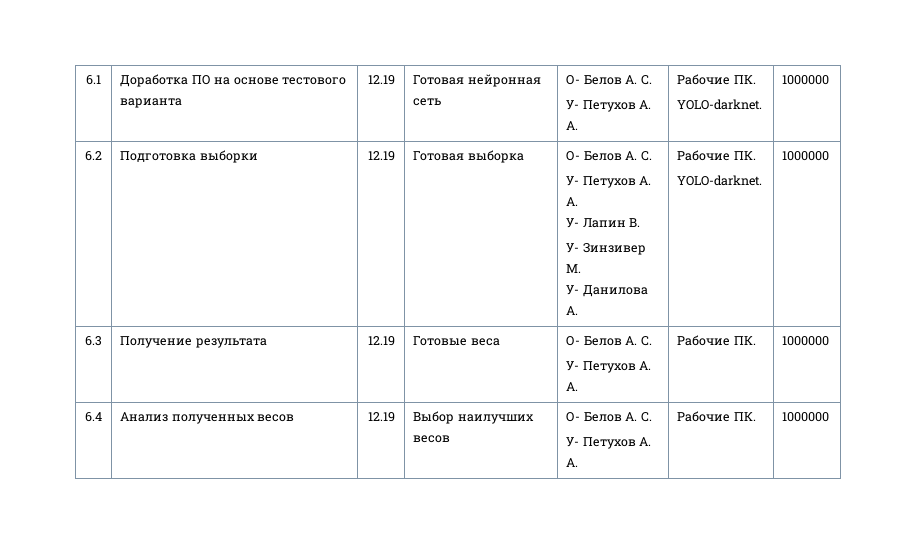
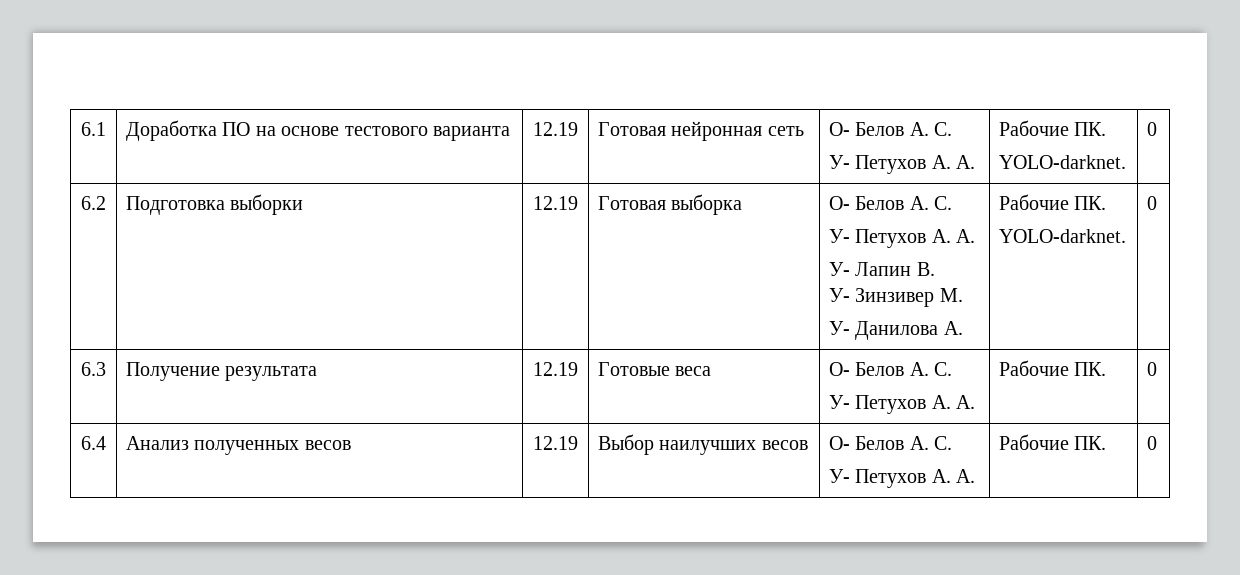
[782,75,830,85] 1000000 -> [1147,122,1158,136] 0
[782,151,830,161] 1000000 -> [1147,196,1158,210] 0
[782,336,830,346] 1000000 -> [1147,362,1158,376] 0
[782,412,830,422] 1000000 -> [1147,436,1158,450] 0

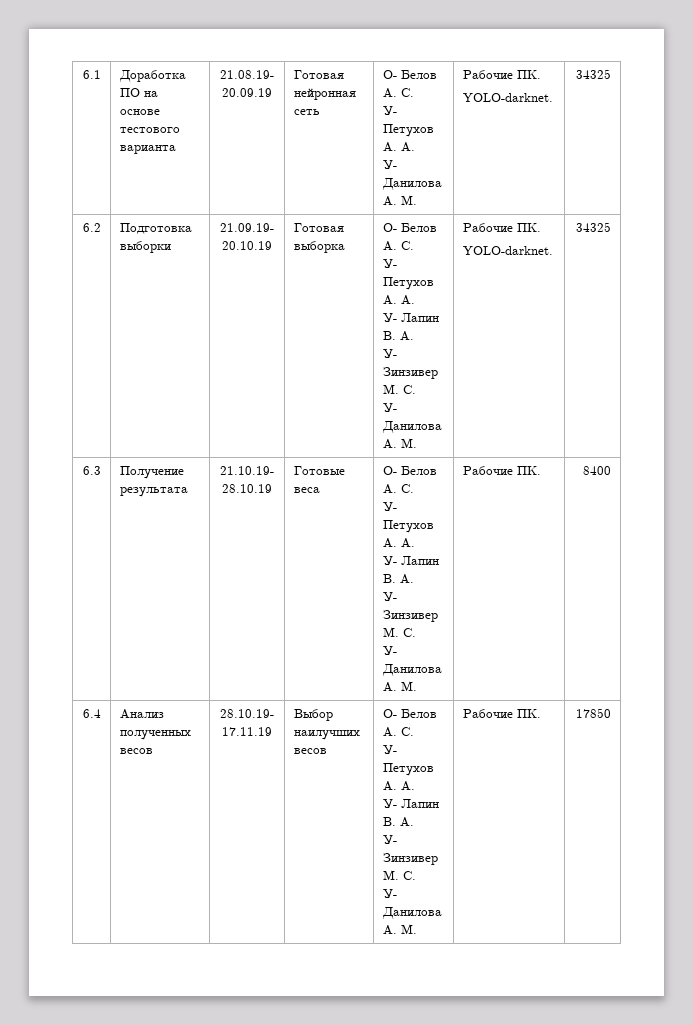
[533,122,578,136] 12.19 -> [220,70,274,79] [222,88,272,97] 21.08.19- 20.09.19
[999,120,1107,136] [999,155,1127,169] [1147,122,1158,136] | Рабочие ПК. // YOLO-darknet. | 0 -> [382,160,397,170] [381,178,442,190] [382,195,417,206] [462,70,541,79] [462,93,553,102] [576,69,612,79] // У- Данилова А. М. | Рабочие ПК. // YOLO-darknet. | 34325
[533,196,578,210] 12.19 -> [220,223,274,232] [222,241,272,250] 21.09.19- 20.10.19
[829,288,963,307] [829,321,963,340] [999,194,1107,210] [999,229,1127,243] [1147,196,1158,210] // У- Зинзивер М. // У- Данилова А. | Рабочие ПК. // YOLO-darknet. | 0 -> [399,331,414,341] [382,349,397,359] [382,367,438,379] [382,384,416,394] [382,403,397,413] [381,421,442,433] [382,438,417,449] [462,223,541,232] [462,246,553,255] [576,222,612,232] А. // У- Зинзивер М. С. // У- Данилова А. М. | Рабочие ПК. // YOLO-darknet. | 34325
[533,362,578,376] 12.19 -> [220,466,274,475] [222,484,272,493] 21.10.19- 28.10.19
[999,360,1107,376] [1147,362,1158,376] | Рабочие ПК. | 0 -> [382,556,439,566] [382,574,414,584] [382,592,397,602] [382,610,438,622] [382,627,416,637] [382,646,397,656] [381,664,442,676] [382,681,417,692] [462,466,541,475] [583,466,612,475] // У- Лапин В. А. // У- Зинзивер М. С. // У- Данилова А. М. | Рабочие ПК. | 8400
[533,436,578,450] 12.19 -> [220,709,274,718] [222,727,272,736] 28.10.19- 17.11.19
[999,434,1107,450] [1147,436,1158,450] | Рабочие ПК. | 0 -> [382,799,439,809] [382,817,414,827] [382,835,397,845] [382,853,438,865] [382,870,416,880] [382,889,397,899] [381,907,442,919] [382,924,417,935] [462,709,541,718] [576,708,612,718] // У- Лапин В. А. // У- Зинзивер М. С. // У- Данилова А. М. | Рабочие ПК. | 17850

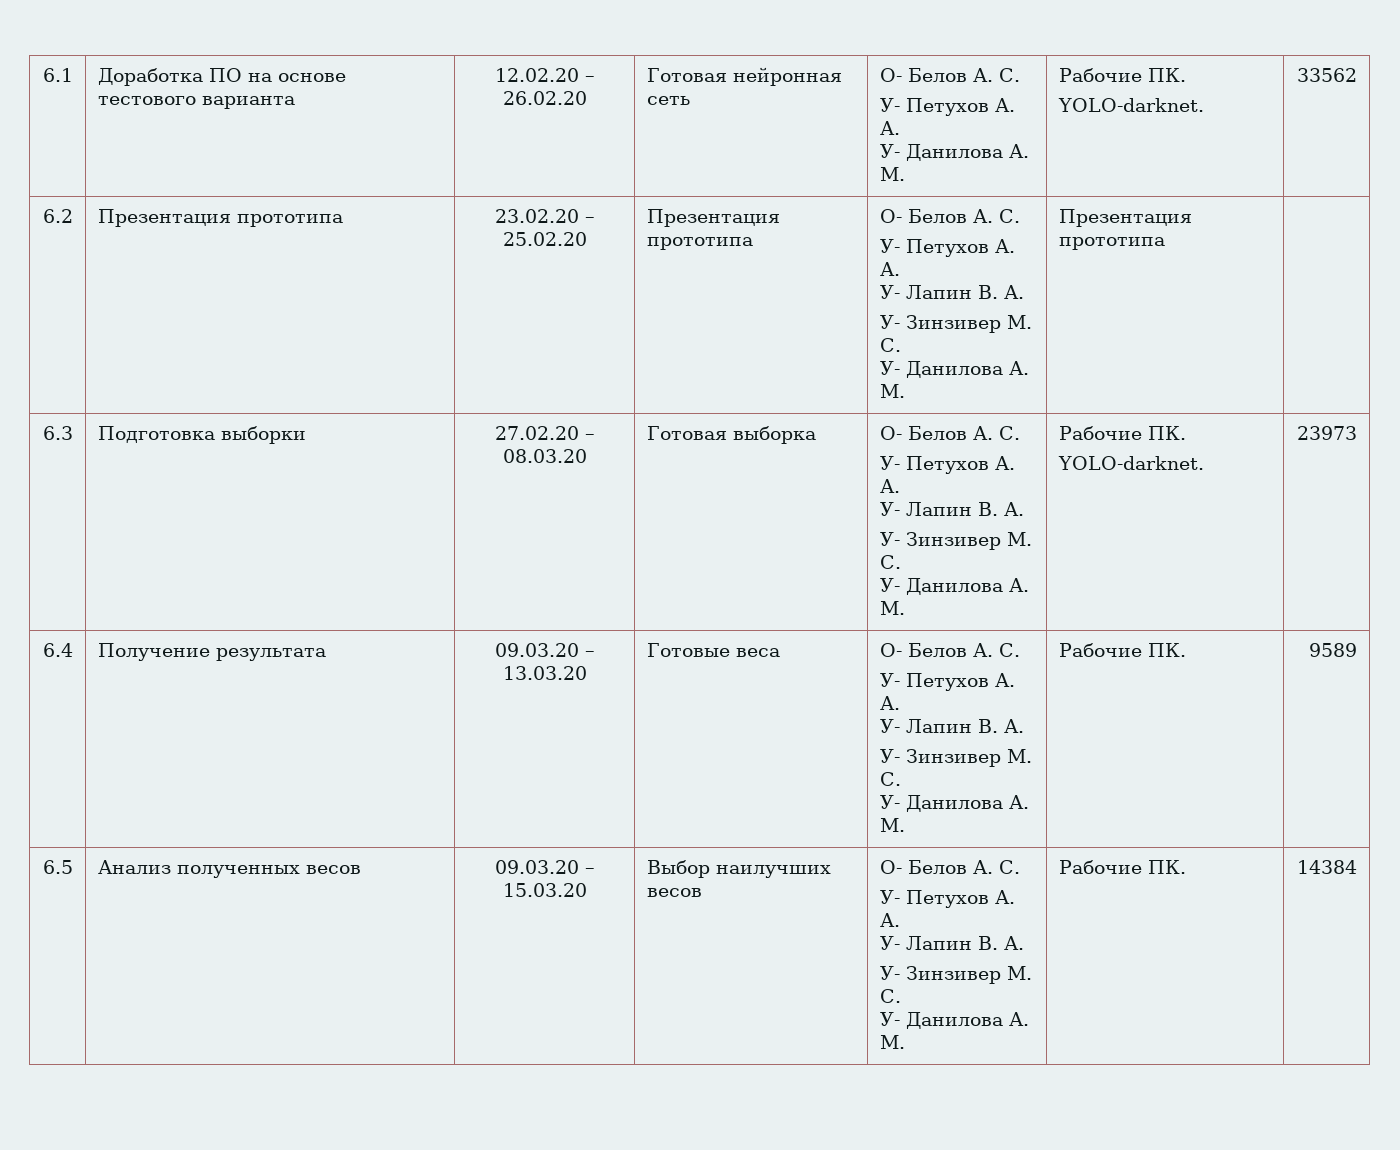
[220,70,274,79] [222,88,272,97] 21.08.19- 20.09.19 -> [494,68,595,82] [502,91,587,105] 12.02.20 – 26.02.20
[576,69,612,79] 34325 -> [1297,68,1358,82] 33562
(101, 227) none -> [97,209,343,227] [494,209,595,223] [502,232,587,246] [646,209,780,227] [646,237,753,250] [879,209,1020,223] [879,239,1015,257] [879,262,900,276] [879,285,1024,299] [879,315,1032,333] [879,338,901,352] [879,361,1029,378] [879,384,905,398] [1058,209,1192,227] [1058,237,1165,250] [42,426,73,440] | Презентация прототипа | 23.02.20 – 25.02.20 | Презентация прототипа | О- Белов А. С. // У- Петухов А. А. // У- Лапин В. А. // У- Зинзивер М. С. // У- Данилова А. М. | Презентация прототипа | // 6.3
[220,223,274,232] [222,241,272,250] 21.09.19- 20.10.19 -> [494,426,595,440] [502,449,587,463] 27.02.20 – 08.03.20
[576,222,612,232] [82,466,101,475] 34325 // 6.3 -> [1297,426,1358,440] [42,643,73,657] 23973 // 6.4
[220,466,274,475] [222,484,272,493] 21.10.19- 28.10.19 -> [494,643,595,657] [502,666,587,680] 09.03.20 – 13.03.20
[583,466,612,475] [82,709,101,718] 8400 // 6.4 -> [1309,643,1358,657] [42,860,73,874] 9589 // 6.5
[220,709,274,718] [222,727,272,736] 28.10.19- 17.11.19 -> [494,860,595,874] [502,883,587,897] 09.03.20 – 15.03.20
[576,708,612,718] 17850 -> [1297,860,1358,874] 14384

